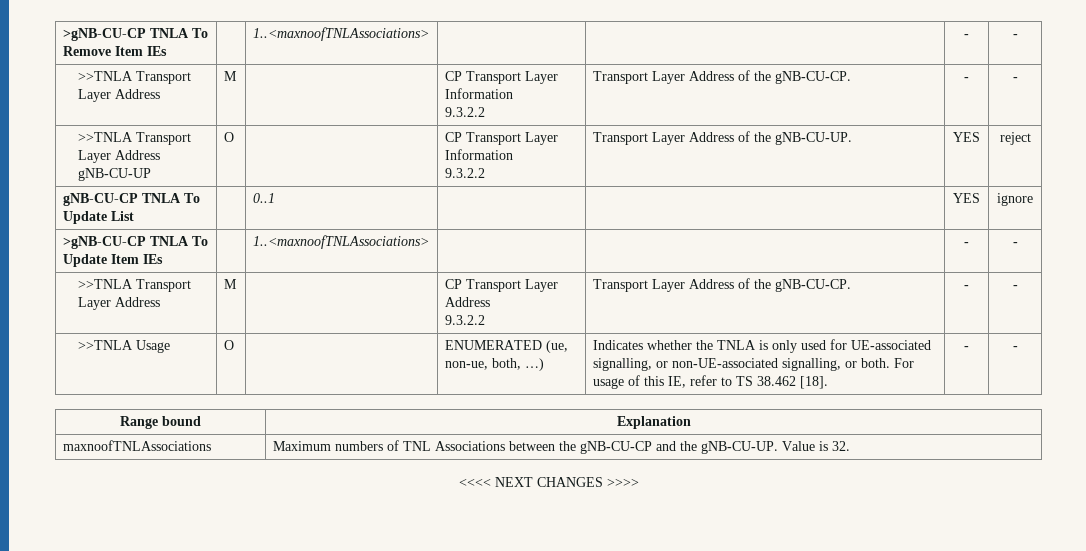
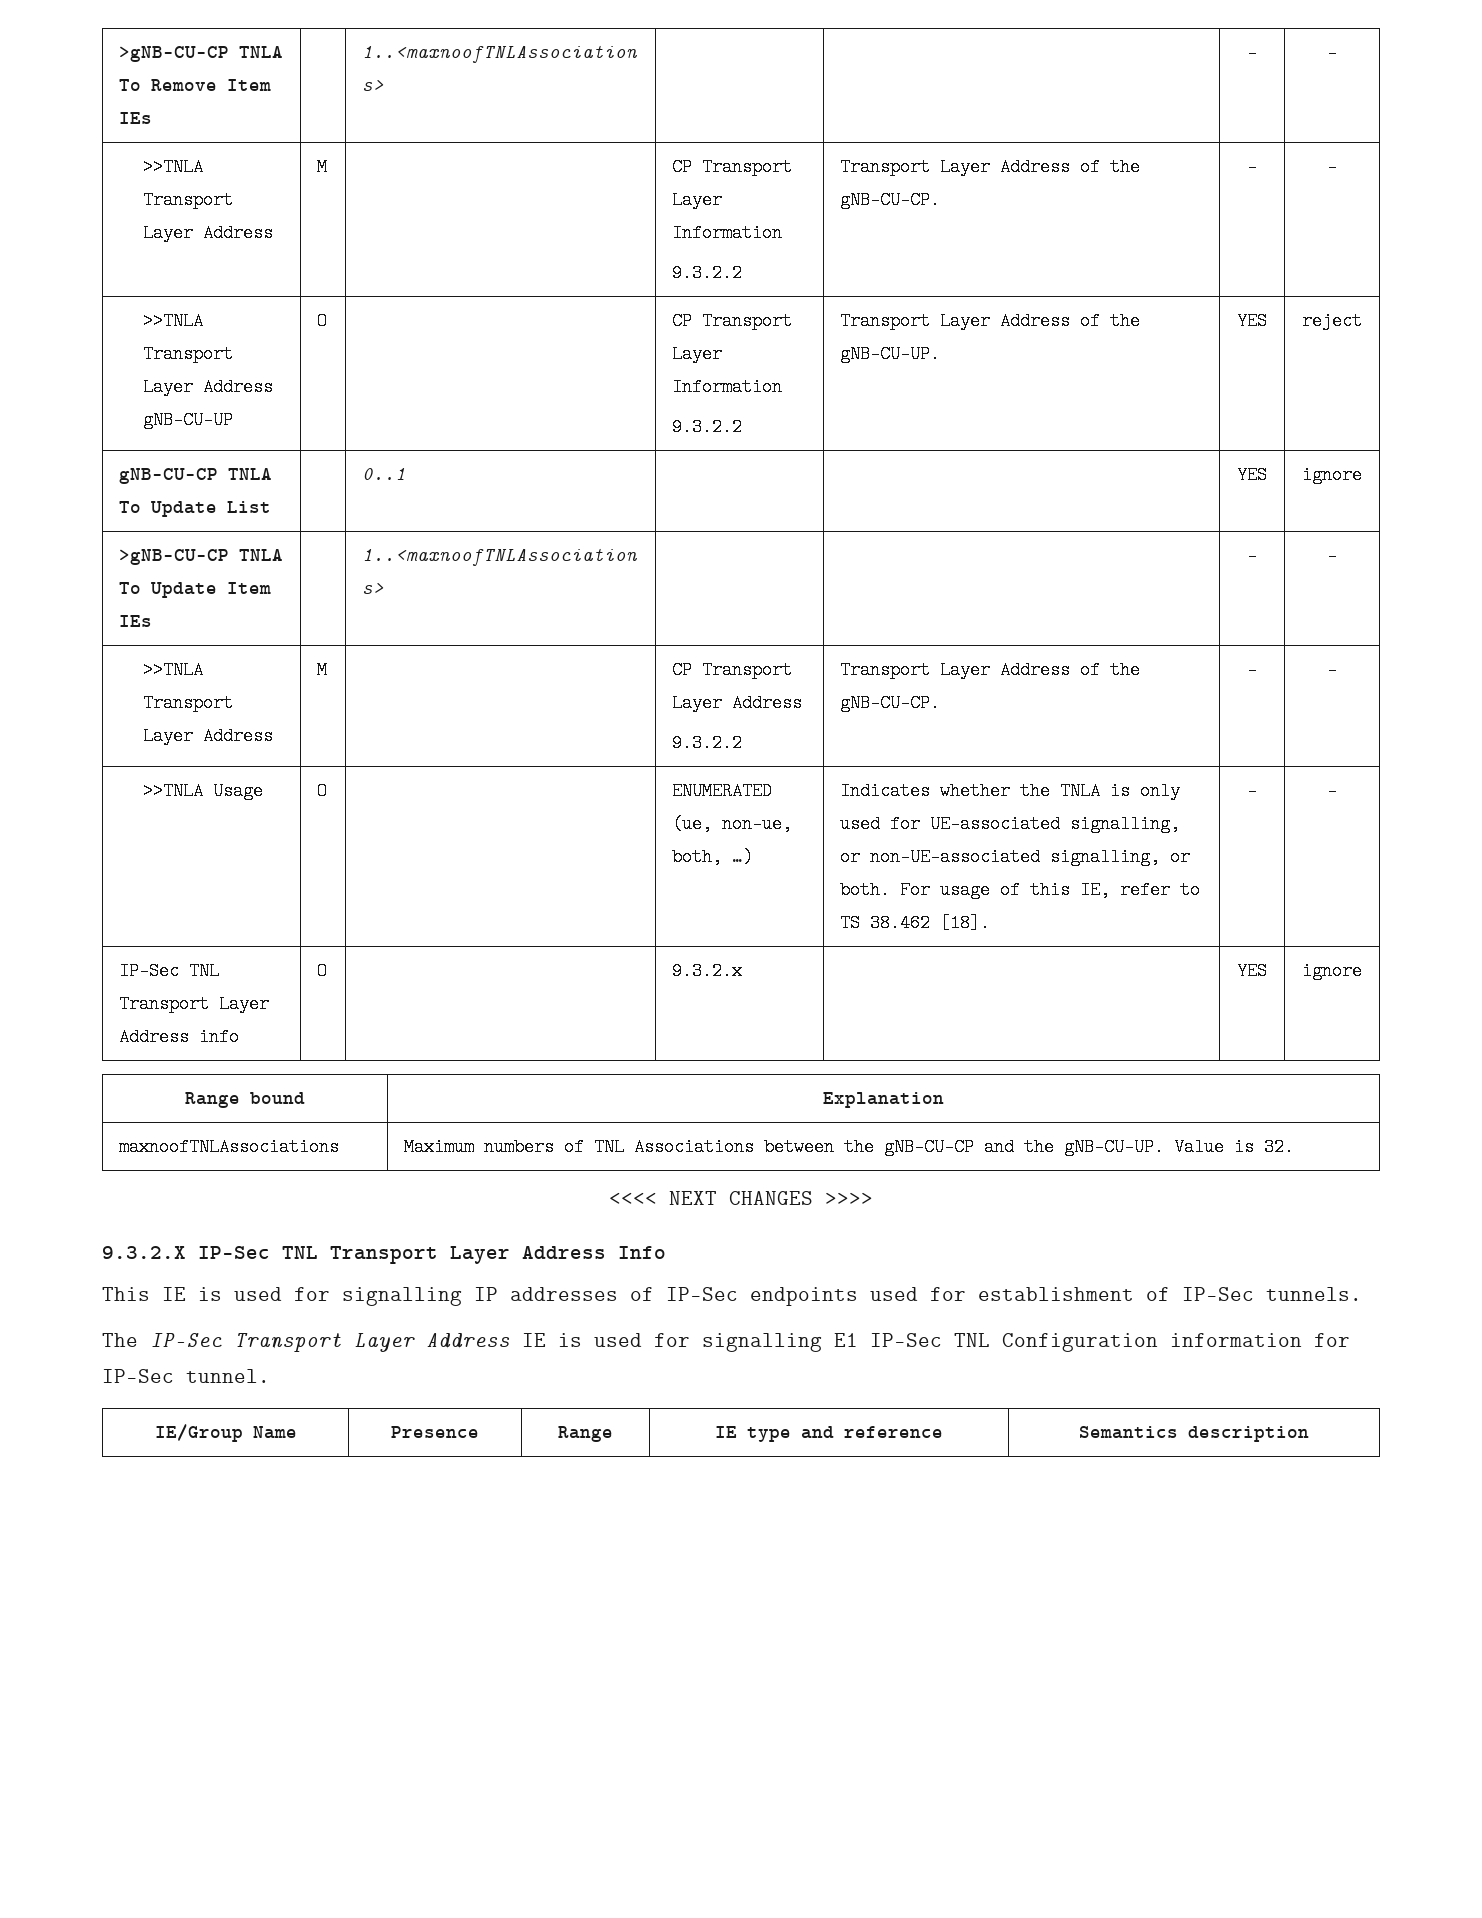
(1018, 348) none -> [118,962,219,980] [118,995,269,1013] [118,1028,239,1046] [316,962,327,980] [671,962,742,980] [1237,962,1267,980] [1302,962,1362,980] // IP-Sec TNL Transport Layer Address info | O | | 9.3.2.x | | YES | ignore
(639, 482) none -> [102,1246,666,1264] [102,1287,1362,1306] [102,1333,1350,1352] [102,1369,270,1383] [154,1424,297,1442] [391,1426,479,1438] [558,1426,613,1442] [715,1426,943,1442] [1079,1426,1309,1442] // 9.3.2.X IP-Sec TNL Transport Layer Address Info // This IE is used for signalling IP addresses of IP-Sec endpoints used for establishment of IP-Sec tunnels. // The IP-Sec Transport Layer Address IE is used for signalling E1 IP-Sec TNL Configuration information for IP-Sec tunnel. // IE/Group Name | Presence | Range | IE type and reference | Semantics description

